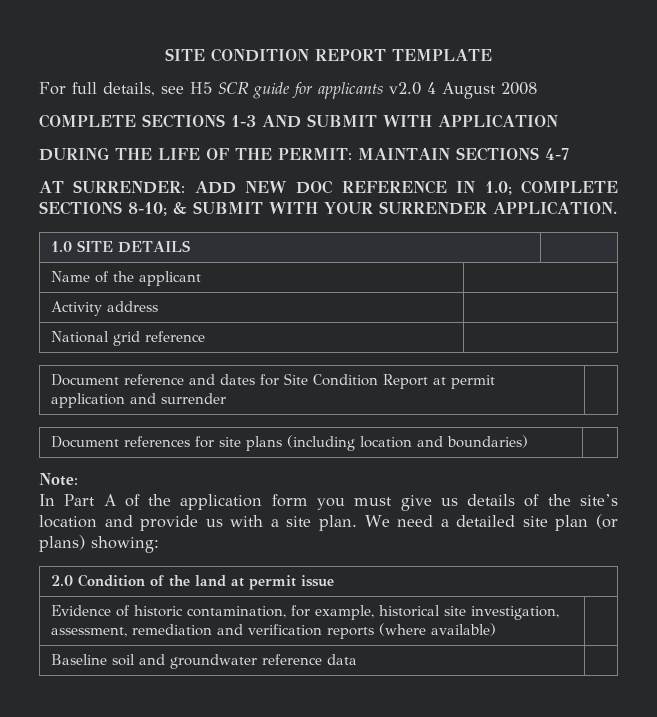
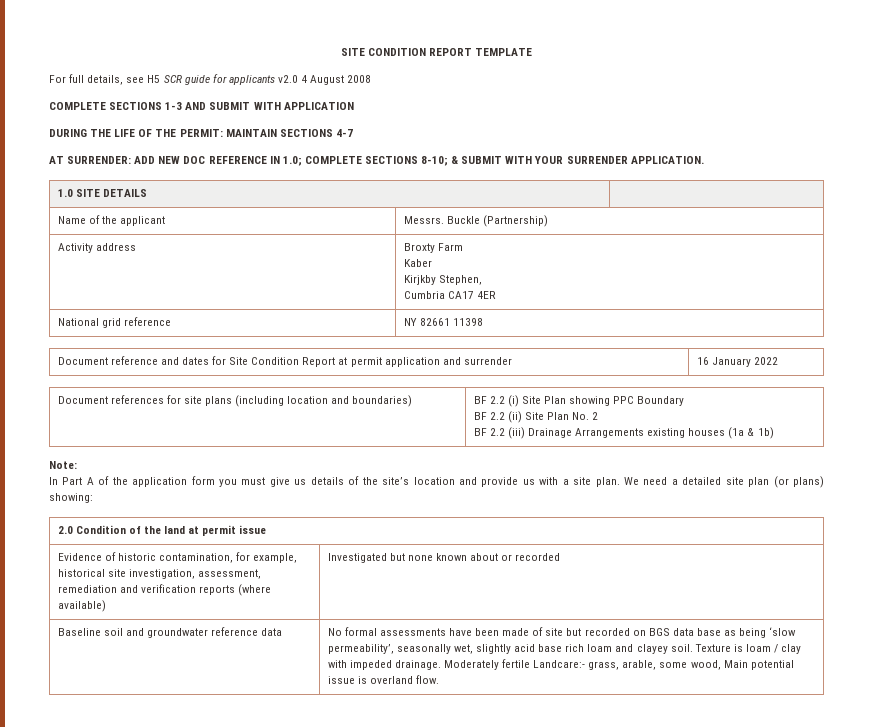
(202, 278) none -> [403,215,548,227] Messrs. Buckle (Partnership)
(159, 306) none -> [403,243,463,253] [403,259,432,267] [403,275,482,285] [403,291,496,299] Broxty Farm // Kaber // Kirjkby Stephen, // Cumbria CA17 4ER
(206, 336) none -> [403,318,483,326] NY 82661 11398
(227, 398) none -> [696,357,778,367] 16 January 2022
(529, 441) none -> [473,395,685,407] [473,411,599,423] [473,427,774,439] BF 2.2 (i) Site Plan showing PPC Boundary // BF 2.2 (ii) Site Plan No. 2 // BF 2.2 (iii) Drainage Arrangements existing houses (1a & 1b)
(497, 629) none -> [327,553,561,563] Investigated but none known about or recorded
(358, 659) none -> [327,627,797,638] [327,644,802,654] [327,659,794,670] [327,675,439,684] No formal assessments have been made of site but recorded on BGS data base as being ‘slow permeability’, seasonally wet, slightly acid base rich loam and clayey soil. Texture is loam / clay with impeded drainage. Moderately fertile Landcare:- grass, arable, some wood, Main potential issue is overland flow.

